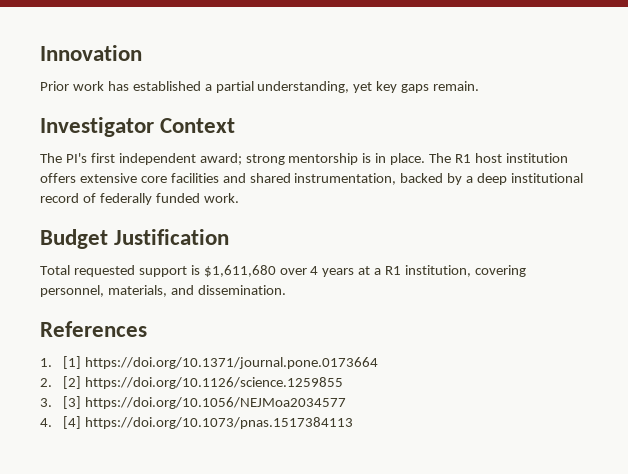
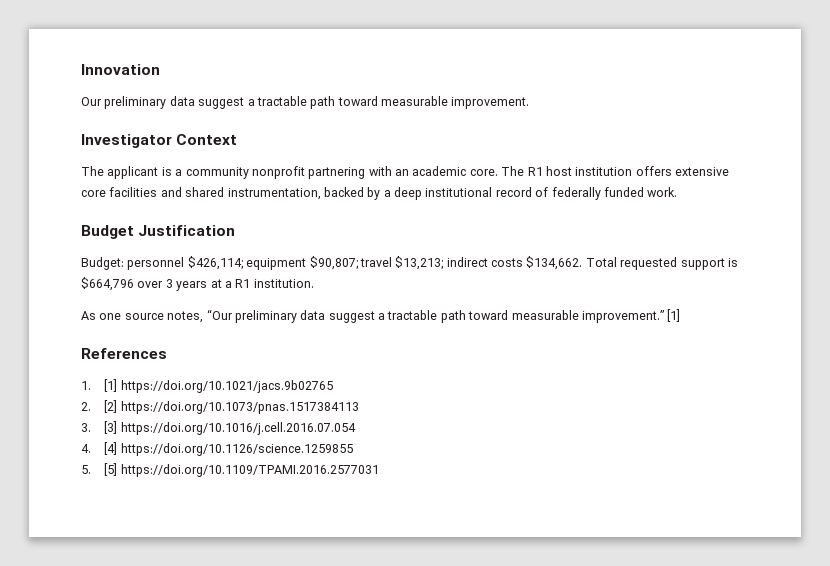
[40,81,480,93] [40,117,236,137] [40,153,426,165] Prior work has established a partial understanding, yet key gaps remain. // Investigator Context // The PI's first independent award; strong mentorship is in place. -> [81,96,530,109] [81,134,238,148] [81,166,498,179] Our preliminary data suggest a tractable path toward measurable improvement. // Investigator Context // The applicant is a community nonprofit partnering with an academic core.
(230, 237) none -> [81,256,583,270] Budget: personnel $426,114; equipment $90,807; travel $13,213; indirect costs $134,662.
[203,265,319,277] $1,611,680 over 4 -> [81,277,173,291] $664,796 over 3
[405,265,526,277] [40,285,286,297] institution, covering personnel, materials, and dissemination. -> [253,279,314,288] [81,309,681,323] institution. // As one source notes, “Our preliminary data suggest a tractable path toward measurable improvement.” [1]
[85,357,379,369] https://doi.org/10.1371/journal.pone.0173664 -> [120,380,333,393] https://doi.org/10.1021/jacs.9b02765
[85,377,344,389] [40,396,347,409] [40,416,354,429] https://doi.org/10.1126/science.1259855 // 3. [3] https://doi.org/10.1056/NEJMoa2034577 // 4. [4] https://doi.org/10.1073/pnas.1517384113 -> [120,401,359,414] [81,421,356,435] [81,442,353,456] [81,463,379,477] https://doi.org/10.1073/pnas.1517384113 // 3. [3] https://doi.org/10.1016/j.cell.2016.07.054 // 4. [4] https://doi.org/10.1126/science.1259855 // 5. [5] https://doi.org/10.1109/TPAMI.2016.2577031

